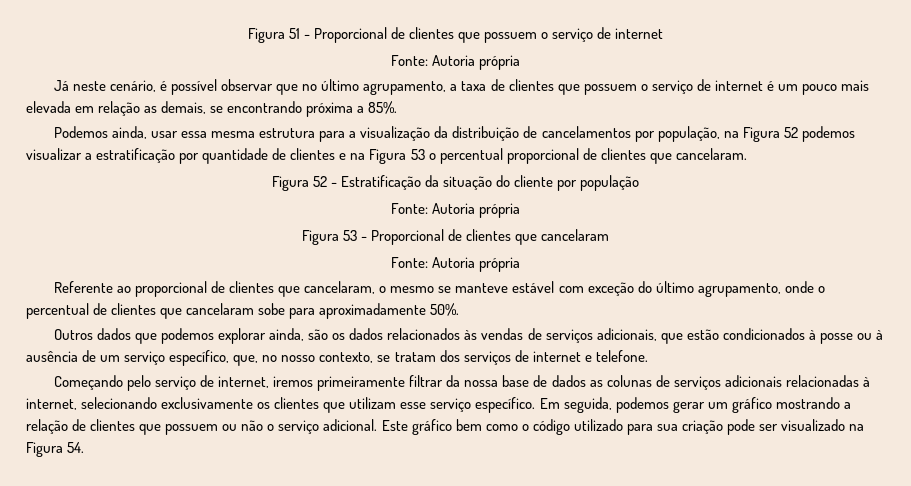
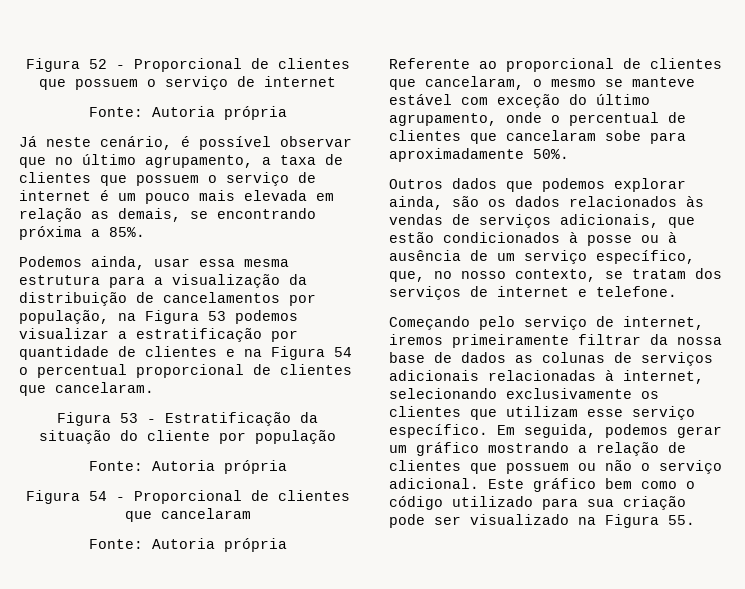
[247,28,300,43] Figura 51 -> [25,58,107,72] Figura 52
[783,127,798,138] 52 -> [208,311,226,321] 53
[410,149,425,160] 53 -> [334,347,352,357] 54
[312,176,327,187] 52 -> [120,413,138,423] 53
[342,230,357,241] 53 -> [88,491,107,501] 54
[67,442,85,453] 54. -> [668,515,695,525] 55.

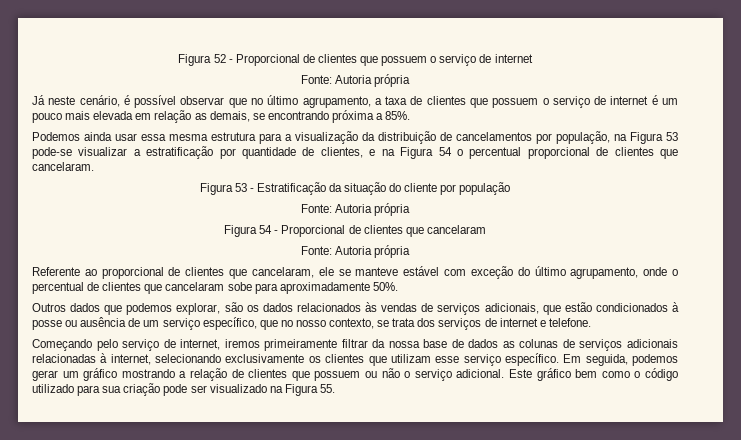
[91,256,145,270] ainda, -> [84,132,112,141] ainda
[235,310,298,324] podemos -> [32,147,72,159] pode-se
[145,346,217,357] clientes -> [320,147,363,158] clientes,
[533,79,596,87] o mesmo -> [318,267,334,276] ele
[614,178,686,192] [389,196,443,210] explorar ainda, -> [176,303,221,315] explorar,
[668,232,677,243] à -> (78, 323) none
[389,271,425,282] que, -> [259,320,278,330] que
[632,269,686,279] tratam -> [392,318,416,327] trata

